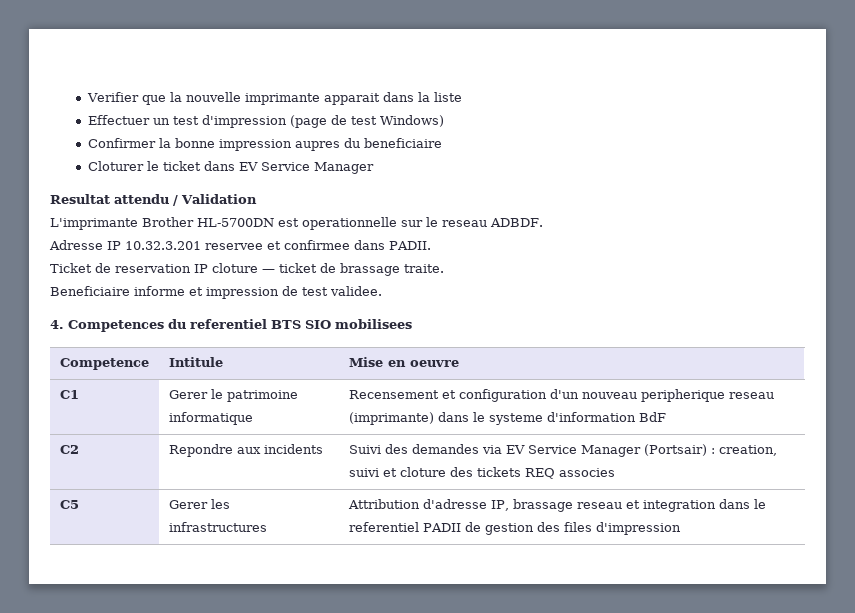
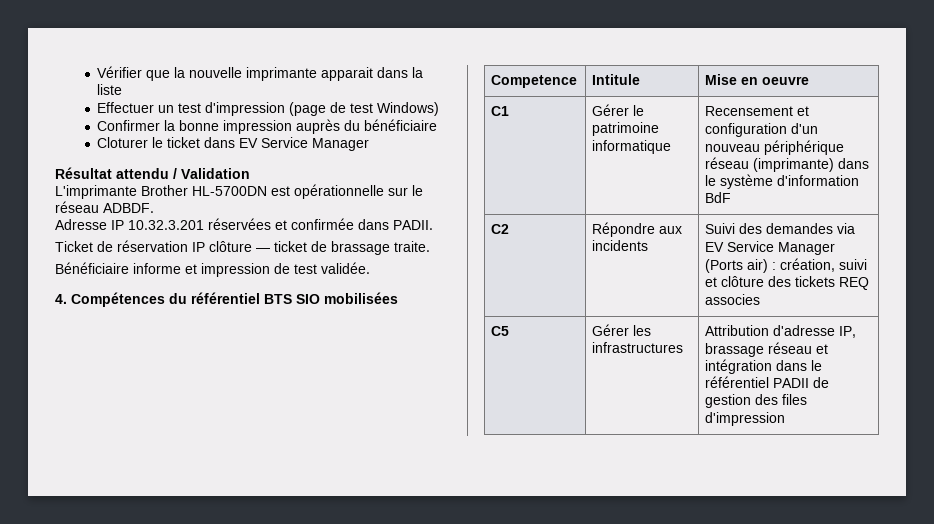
[87,92,140,102] Verifier -> [97,66,143,78] Vérifier
[295,138,443,151] aupres du beneficiaire -> [296,119,438,134] auprès du bénéficiaire
[50,194,110,204] Resultat -> [55,167,112,179] Résultat
[302,217,397,230] operationnelle -> [294,184,384,199] opérationnelle
[442,220,487,227] reseau -> [55,201,99,213] réseau
[205,240,350,250] reservee et confirmee -> [208,218,354,230] réservées et confirmée
[115,263,258,273] reservation IP cloture -> [117,240,252,252] réservation IP clôture
[50,286,130,296] Beneficiaire -> [55,262,129,274] Bénéficiaire
[330,286,382,296] validee. -> [321,262,370,274] validée.
[68,319,267,332] Competences du referentiel -> [71,292,260,307] Compétences du référentiel
[335,319,412,329] mobilisees -> [324,292,398,304] mobilisées
[168,390,208,399] Gerer -> [592,104,630,116] Gérer
[640,389,774,402] peripherique reseau -> [764,140,845,155] [705,157,750,169] périphérique réseau
[488,413,543,425] systeme -> [720,174,774,189] système
[168,444,233,457] Repondre -> [592,222,656,237] Répondre
[643,444,777,456] (Portsair) : creation, -> [705,258,836,273] (Ports air) : création,
[399,467,446,477] cloture -> [721,276,765,287] clôture
[168,500,208,509] Gerer -> [592,324,630,336] Gérer
[576,499,766,512] [348,522,419,532] reseau et integration dans le referentiel -> [768,342,829,354] [705,359,823,374] [705,376,770,388] réseau et intégration dans le référentiel

